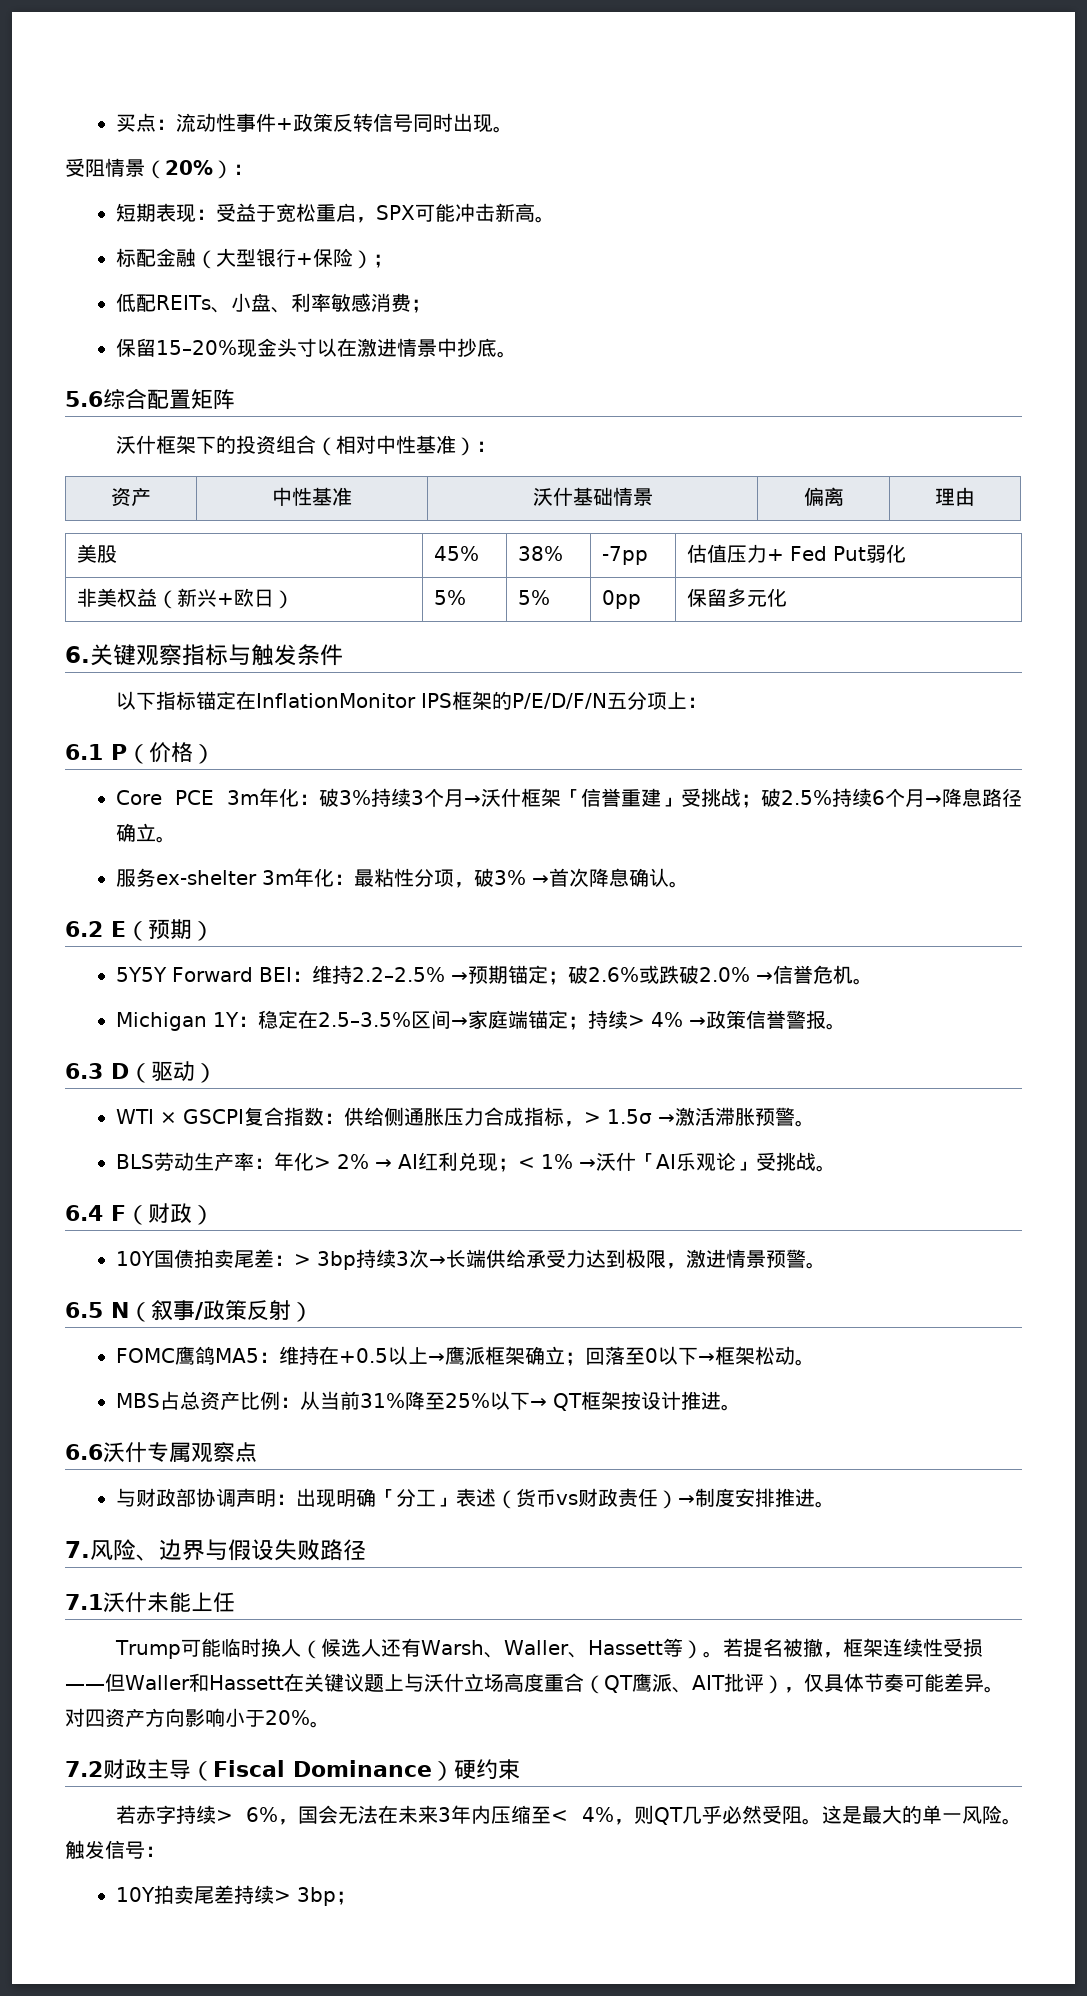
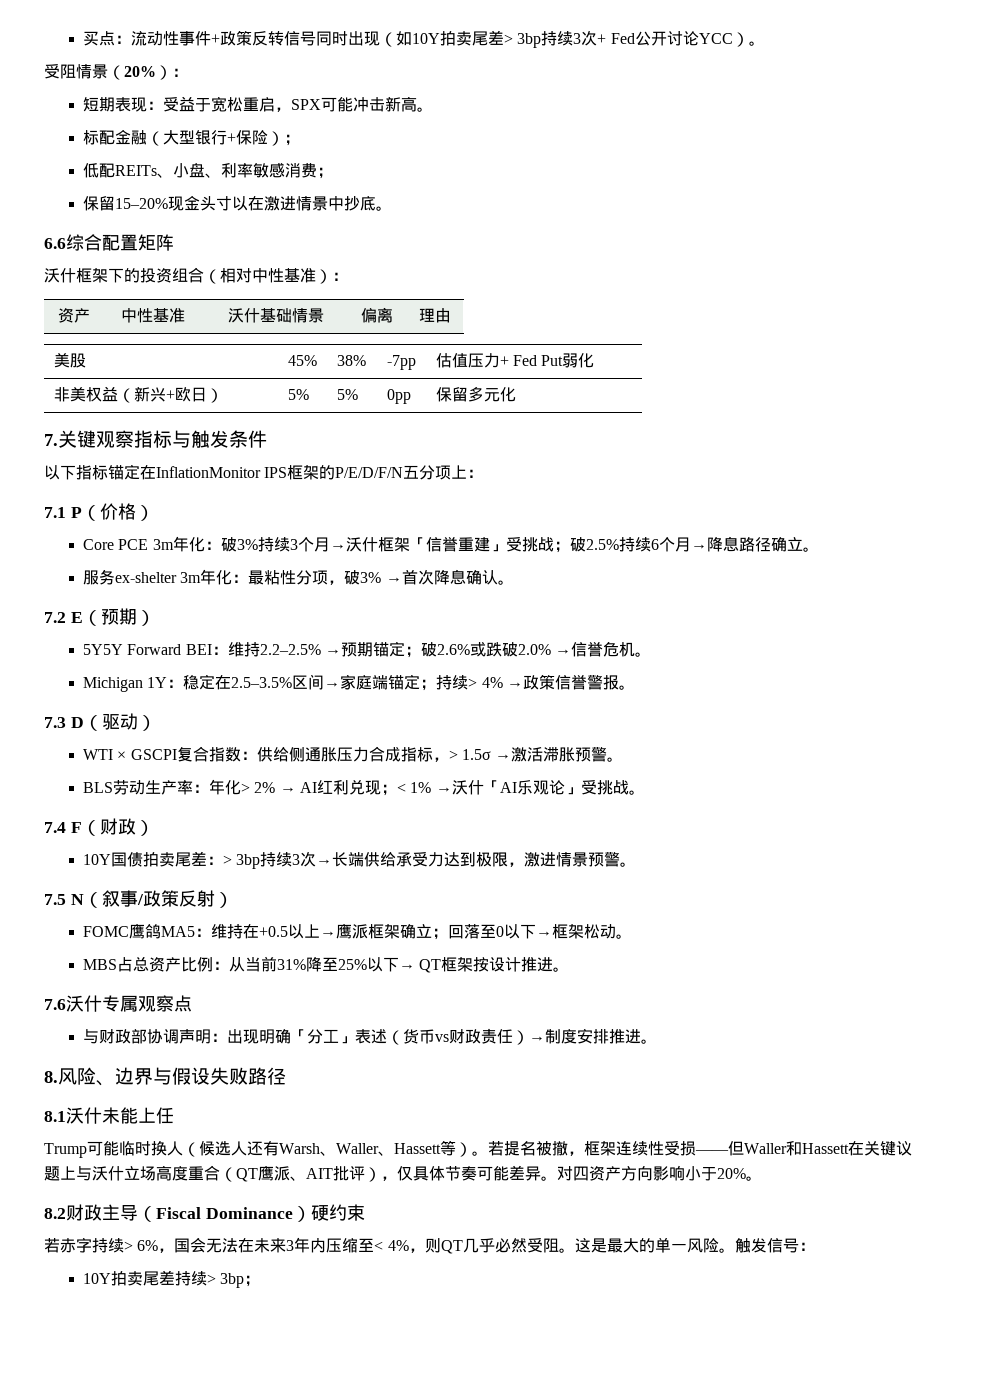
(494, 123) none -> [380,30,749,48] （如10Y拍卖尾差> 3bp持续3次+ Fed公开讨论YCC）
[65,391,103,407] 5.6 -> [44,238,66,249] 6.6
[65,646,90,663] 6. -> [44,434,58,446] 7.
[65,744,103,760] 6.1 -> [44,507,66,518] 7.1
[65,921,103,937] 6.2 -> [44,612,66,623] 7.2
[65,1063,103,1079] 6.3 -> [44,717,66,728] 7.3
[65,1205,103,1221] 6.4 -> [44,822,66,833] 7.4
[65,1302,103,1318] 6.5 -> [44,894,66,905] 7.5
[65,1444,103,1460] 6.6 -> [44,999,66,1010] 7.6
[65,1541,90,1558] 7. -> [44,1071,58,1083] 8.
[65,1594,103,1610] 7.1 -> [44,1111,66,1122] 8.1
[65,1761,103,1777] 7.2 -> [44,1208,66,1219] 8.2

